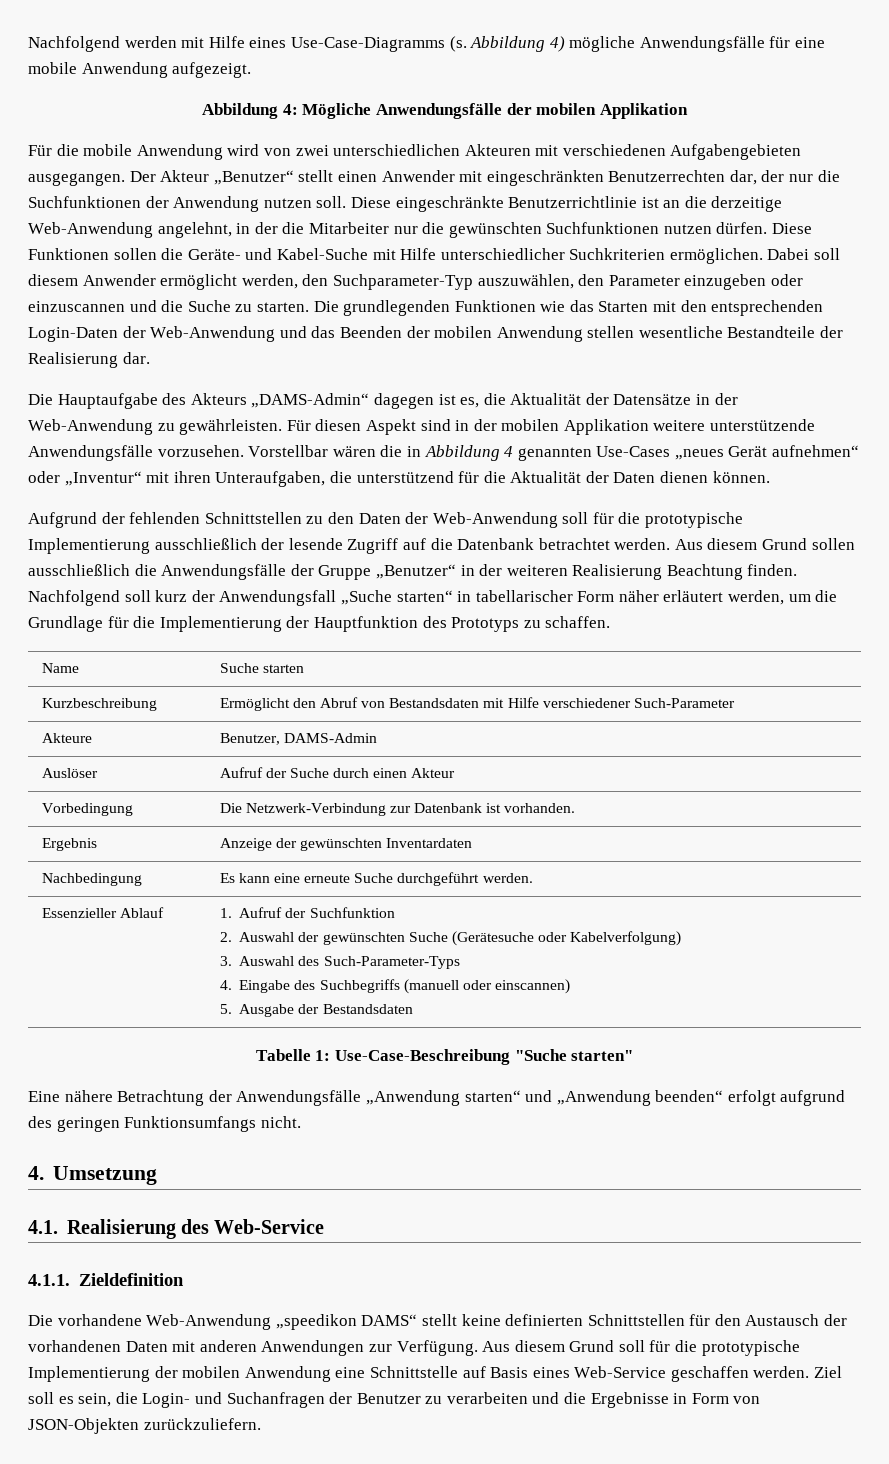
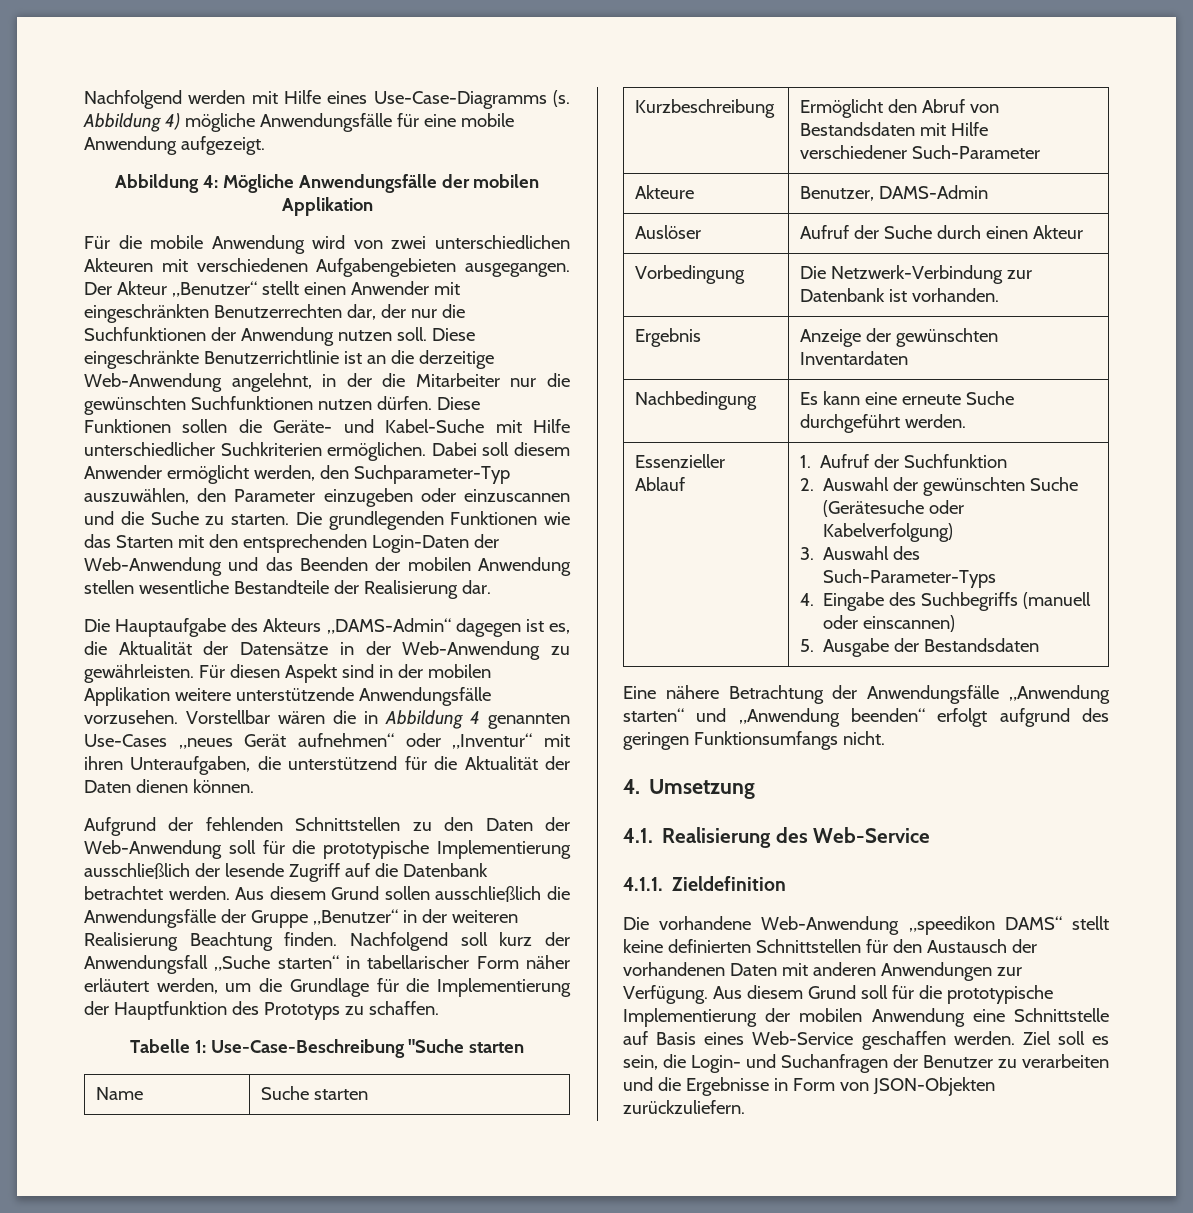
(611, 622) none -> [129,1039,525,1058] // Tabelle 1: Use-Case-Beschreibung "Suche starten
[255,1049,634,1065] // Tabelle 1: Use-Case-Beschreibung "Suche starten" -> (1040, 645) none

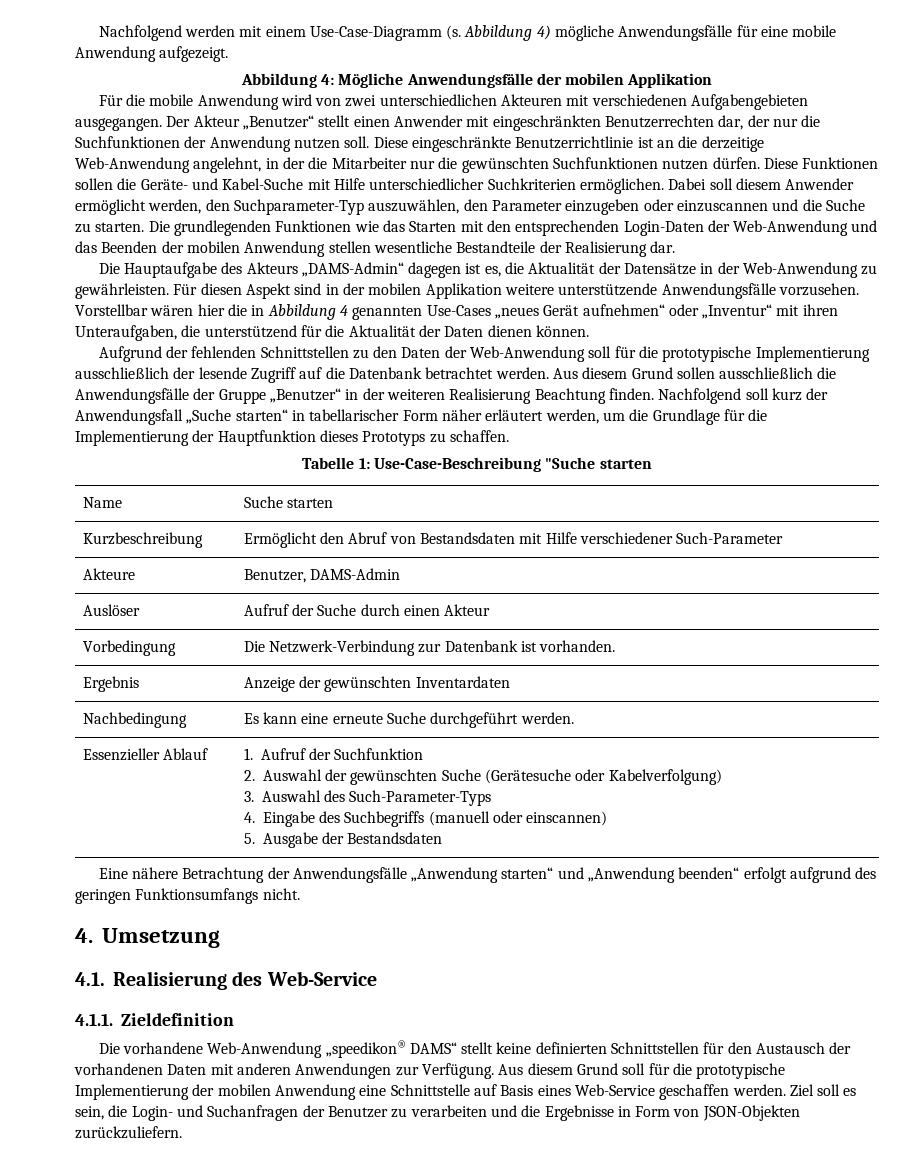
[283,90,547,109] Hilfe eines Use-Case-Diagramms -> [265,26,442,41] einem Use-Case-Diagramm
(325, 717) none -> [197,304,225,316] hier
[231,1001,259,1015] des -> [319,430,358,442] dieses
[908,916,995,935] „speedikon -> [325,1040,406,1058] „speedikon®

